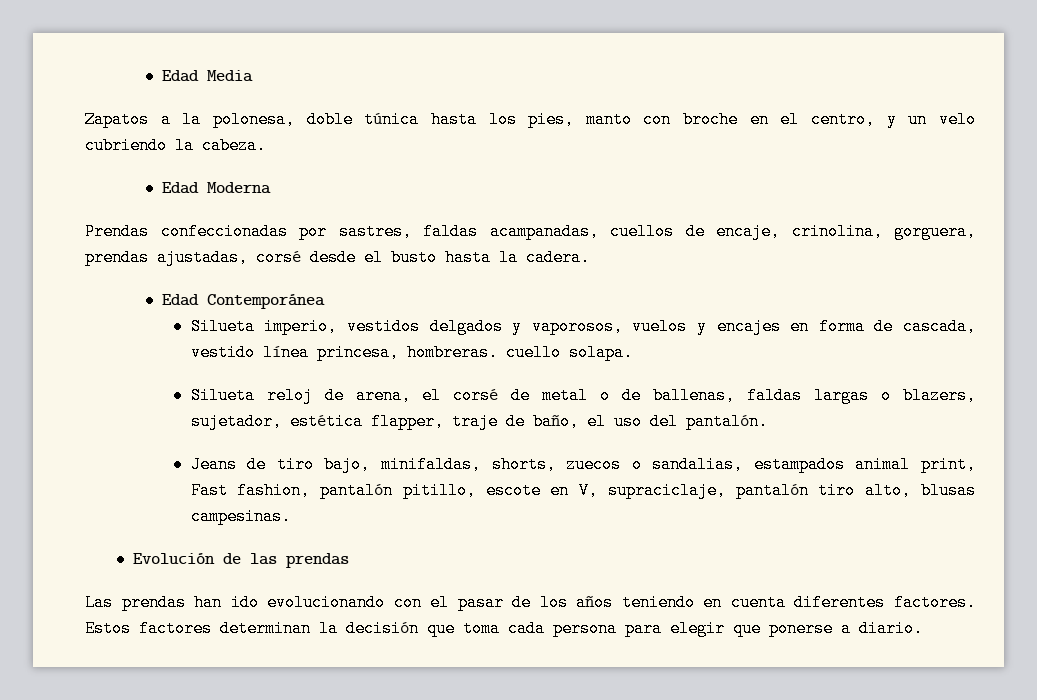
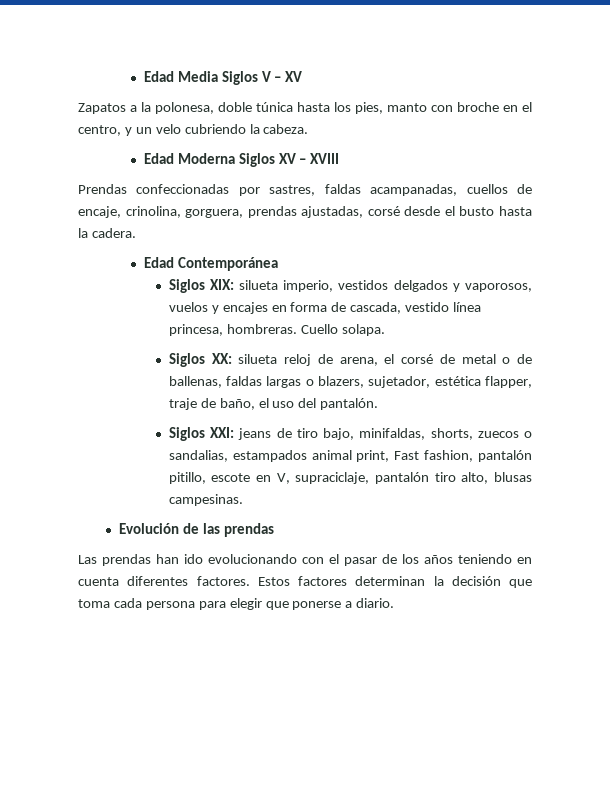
(254, 76) none -> [221,71,303,85] Siglos V – XV
(272, 188) none -> [238,153,340,167] Siglos XV – XVIII
[190,318,255,335] Silueta -> [168,279,279,293] Siglos XIX: silueta
[505,344,561,361] cuello -> [300,324,338,334] Cuello
[190,387,255,404] Silueta -> [168,353,278,367] Siglos XX: silueta
[190,456,237,473] Jeans -> [168,427,272,441] Siglos XXI: jeans

